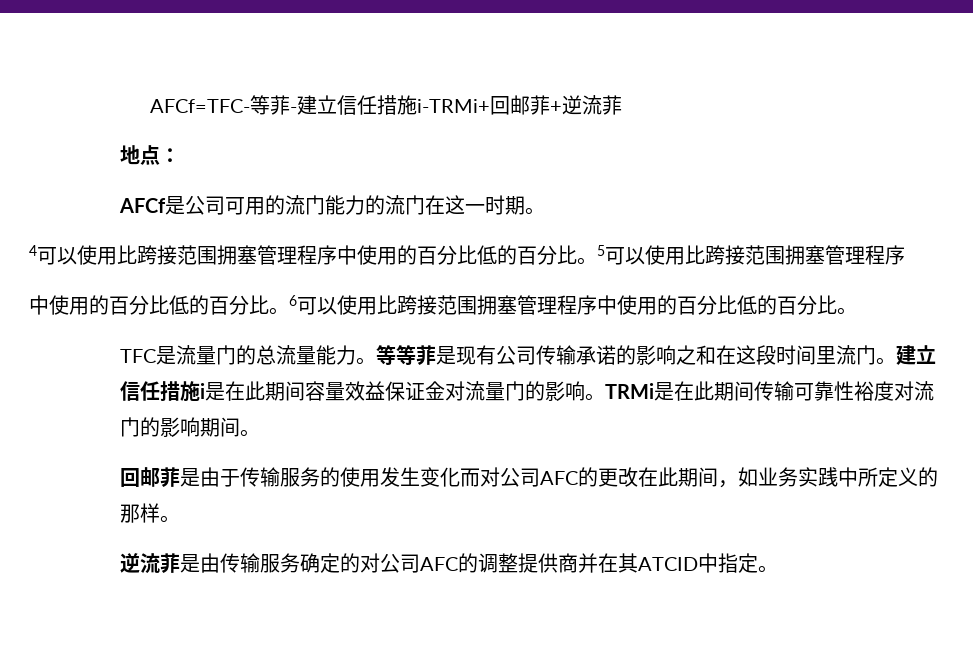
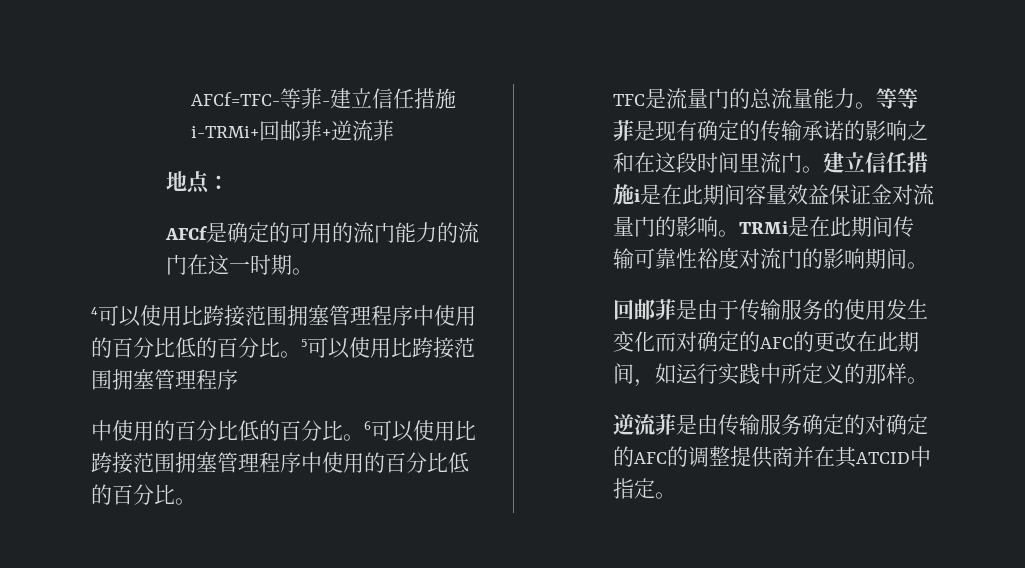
[184,195,225,215] 公司 -> [226,222,290,243] 确定的
[495,345,536,365] 公司 -> [696,120,760,141] 确定的
[499,467,540,487] 公司 -> [696,331,760,352] 确定的
[757,467,798,487] 业务 -> [675,363,718,384] 运行
[379,553,420,573] 公司 -> [885,414,928,435] [612,446,634,467] 确定的

